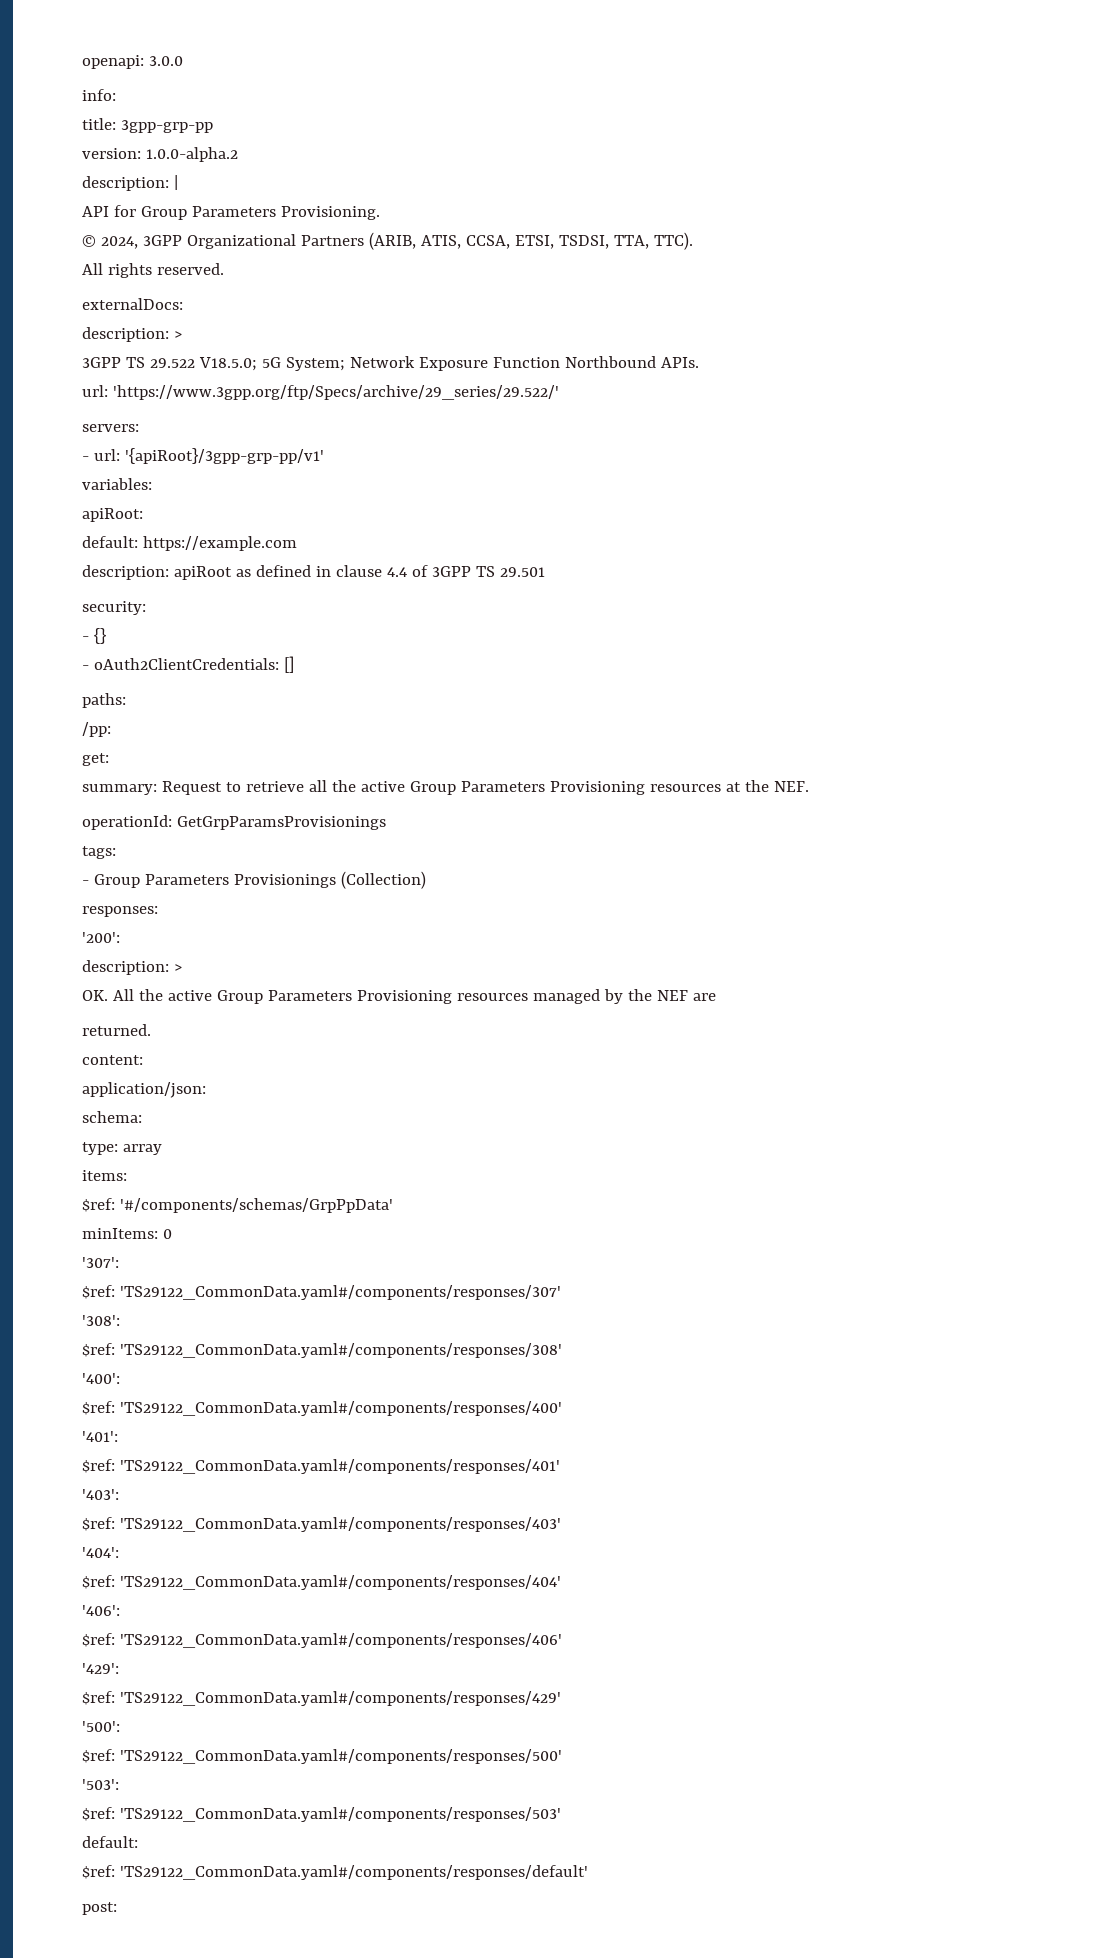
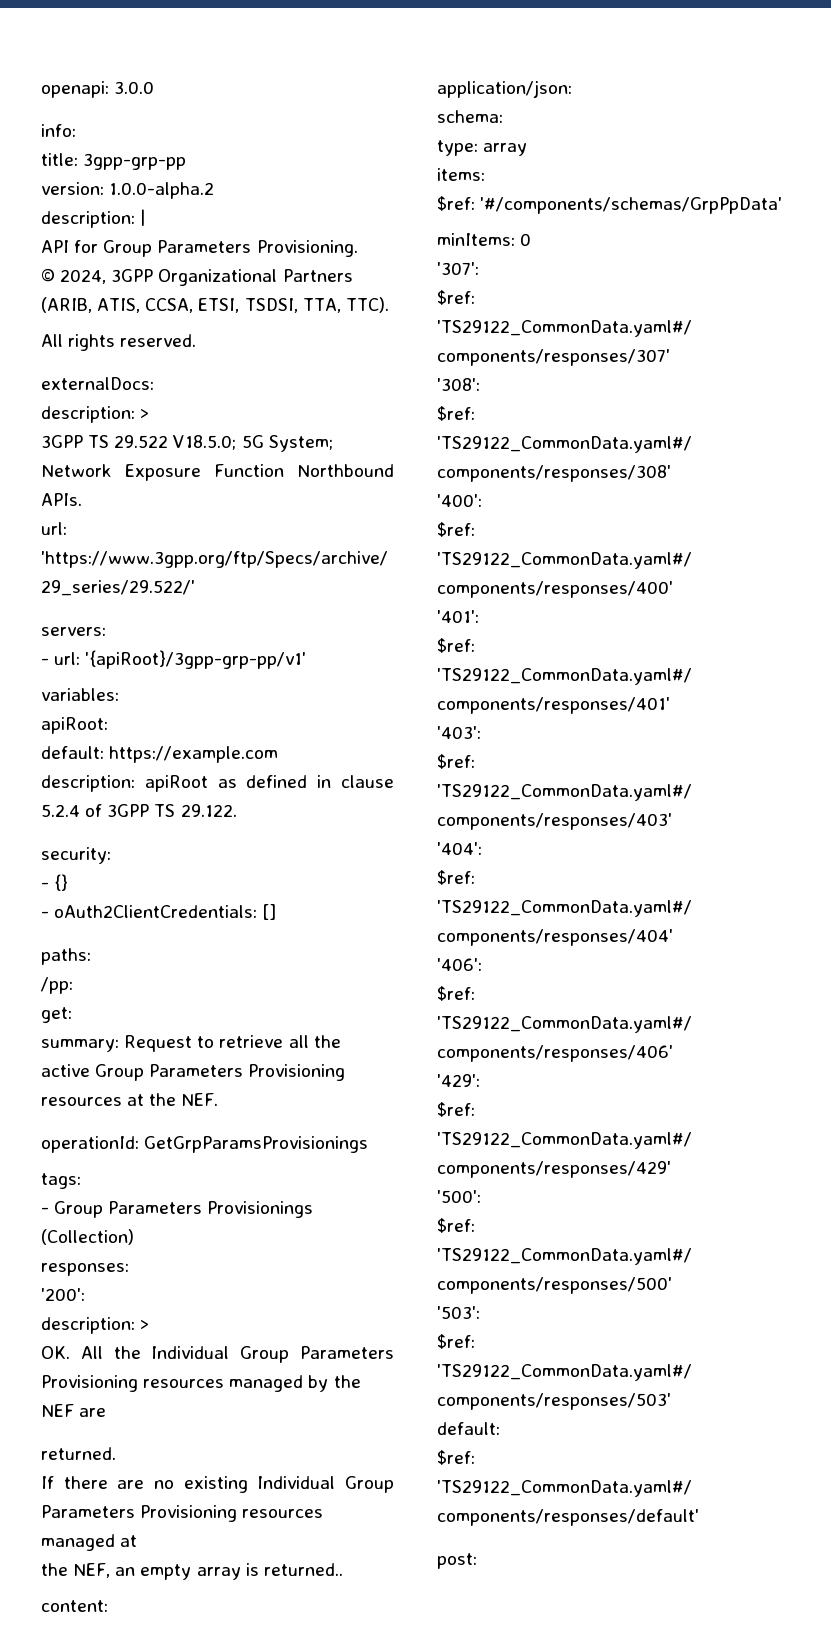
[386,567,407,577] 4.4 -> [41,804,80,817] 5.2.4
[499,567,545,577] 29.501 -> [180,804,237,817] 29.122.
[167,990,212,1001] active -> [151,1346,230,1359] Individual
(151, 1030) none -> [41,1476,395,1493] [41,1505,324,1522] [41,1534,138,1551] [41,1563,343,1580] // If there are no existing Individual Group Parameters Provisioning resources managed at // the NEF, an empty array is returned..

